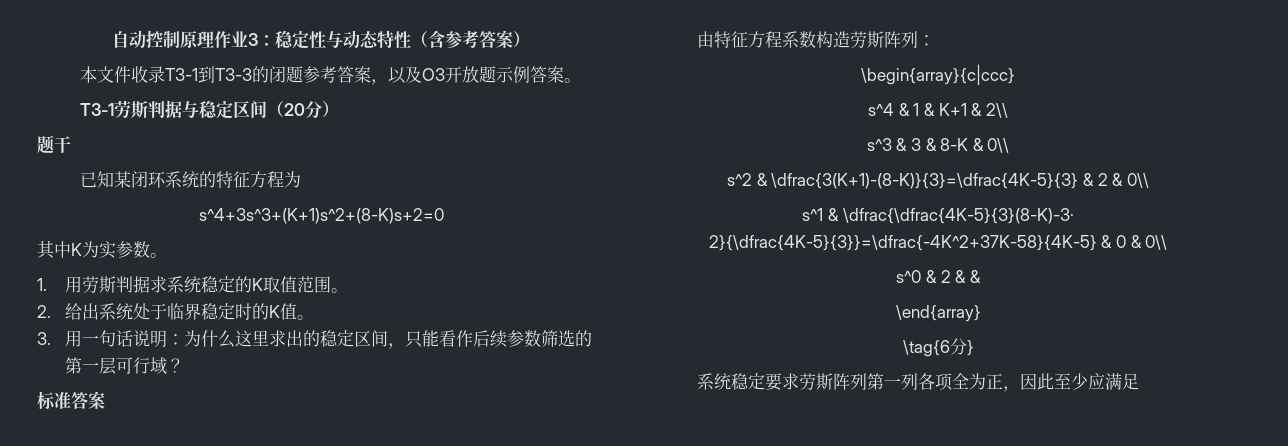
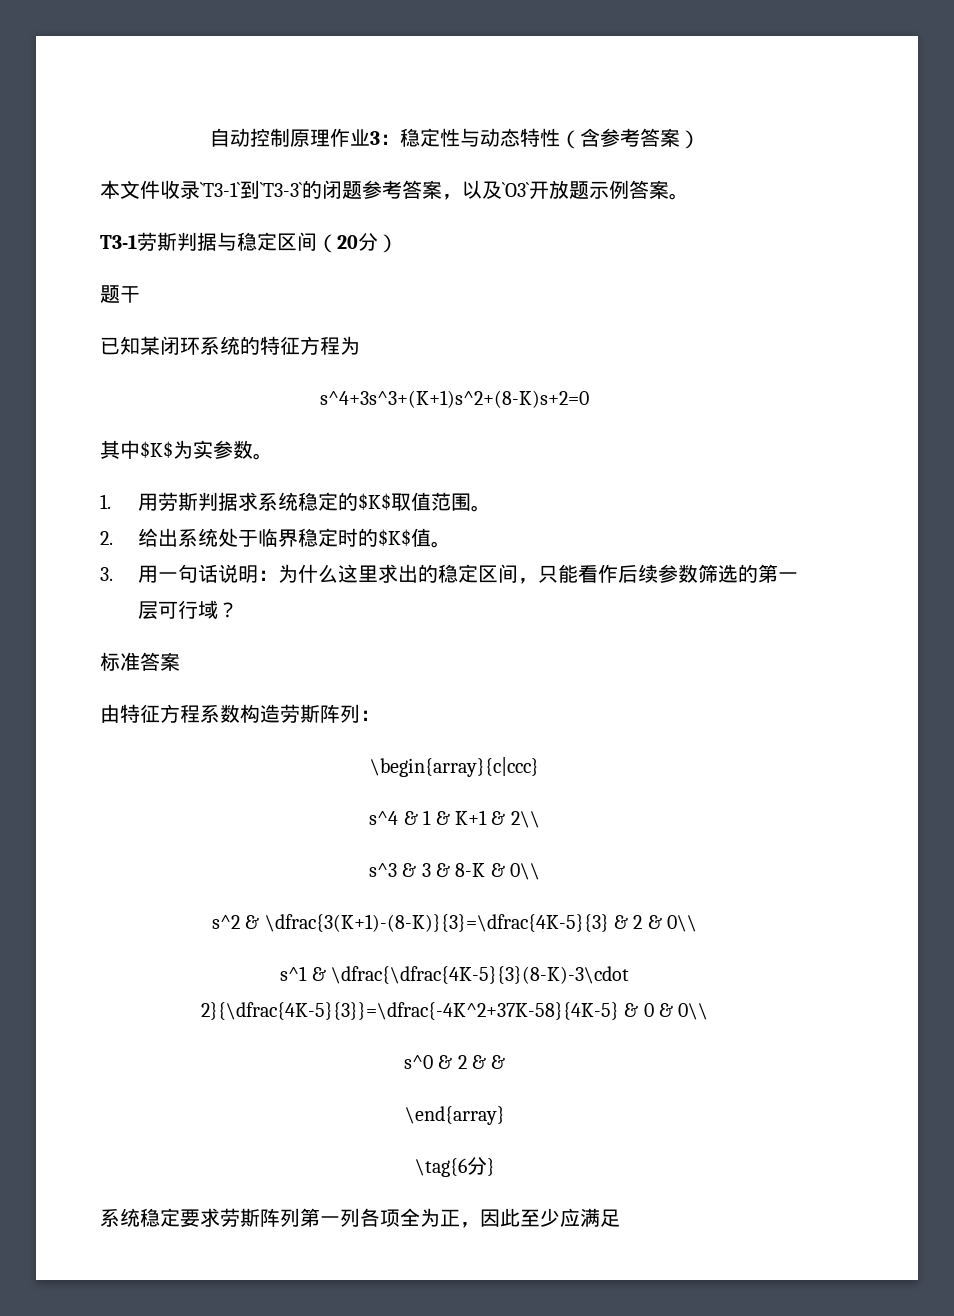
[165,66,253,83] T3-1到T3-3 -> [200,180,303,199] `T3-1`到`T3-3`
[422,68,446,81] O3 -> [502,182,530,197] `O3`
[71,243,82,256] K -> [140,441,173,458] $K$
[251,278,263,291] K -> [357,493,391,510] $K$
[268,305,280,318] K -> [377,529,411,546] $K$
[842,208,1074,224] \dfrac{\dfrac{4K-5}{3}(8-K)-3· -> [330,966,629,984] \dfrac{\dfrac{4K-5}{3}(8-K)-3\cdot

